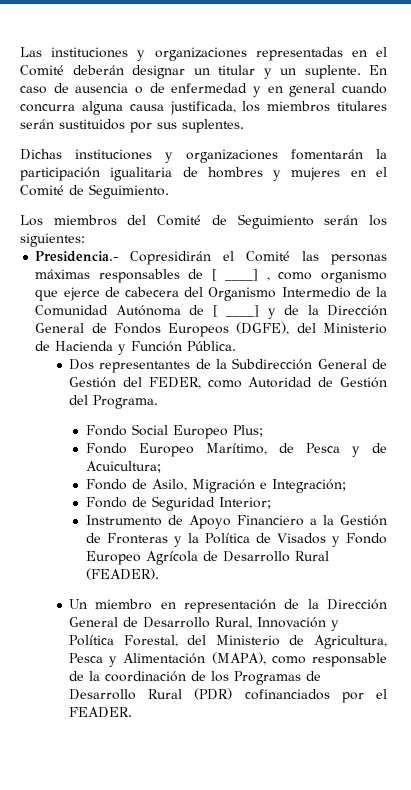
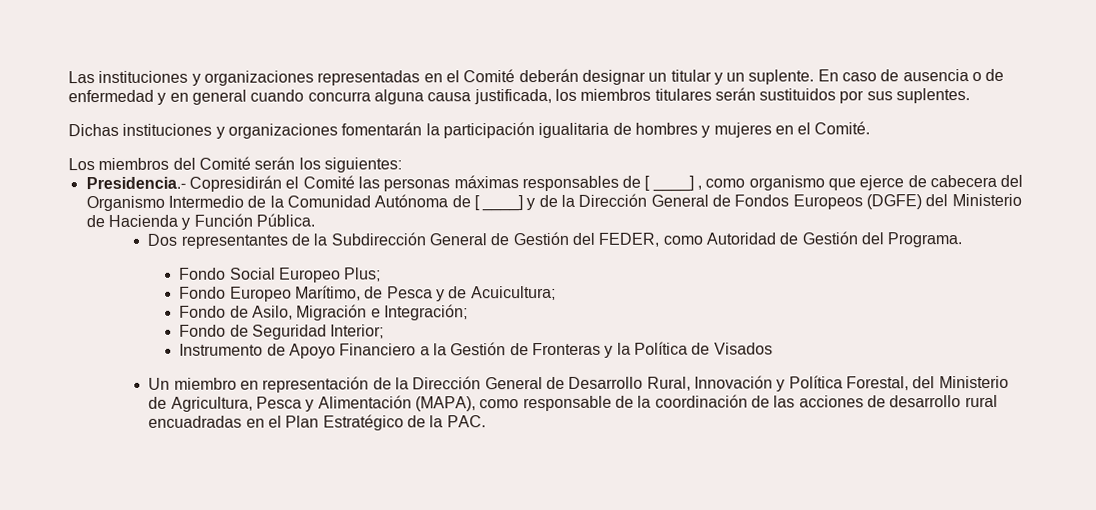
[20,184,169,199] Comité de Seguimiento. -> [814,121,871,135] Comité.
[211,214,314,229] de Seguimiento -> (251, 163) none
[236,322,290,335] (DGFE), -> [866,194,923,210] (DGFE)
[331,533,387,547] [85,551,329,565] [85,568,159,580] y Fondo Europeo Agrícola de Desarrollo Rural (FEADER). -> (773, 348) none
[211,671,322,685] [69,688,387,703] [69,707,133,718] los Programas de Desarrollo Rural (PDR) cofinanciados por el FEADER. -> [773,394,998,408] [148,414,486,431] las acciones de desarrollo rural encuadradas en el Plan Estratégico de la PAC.

